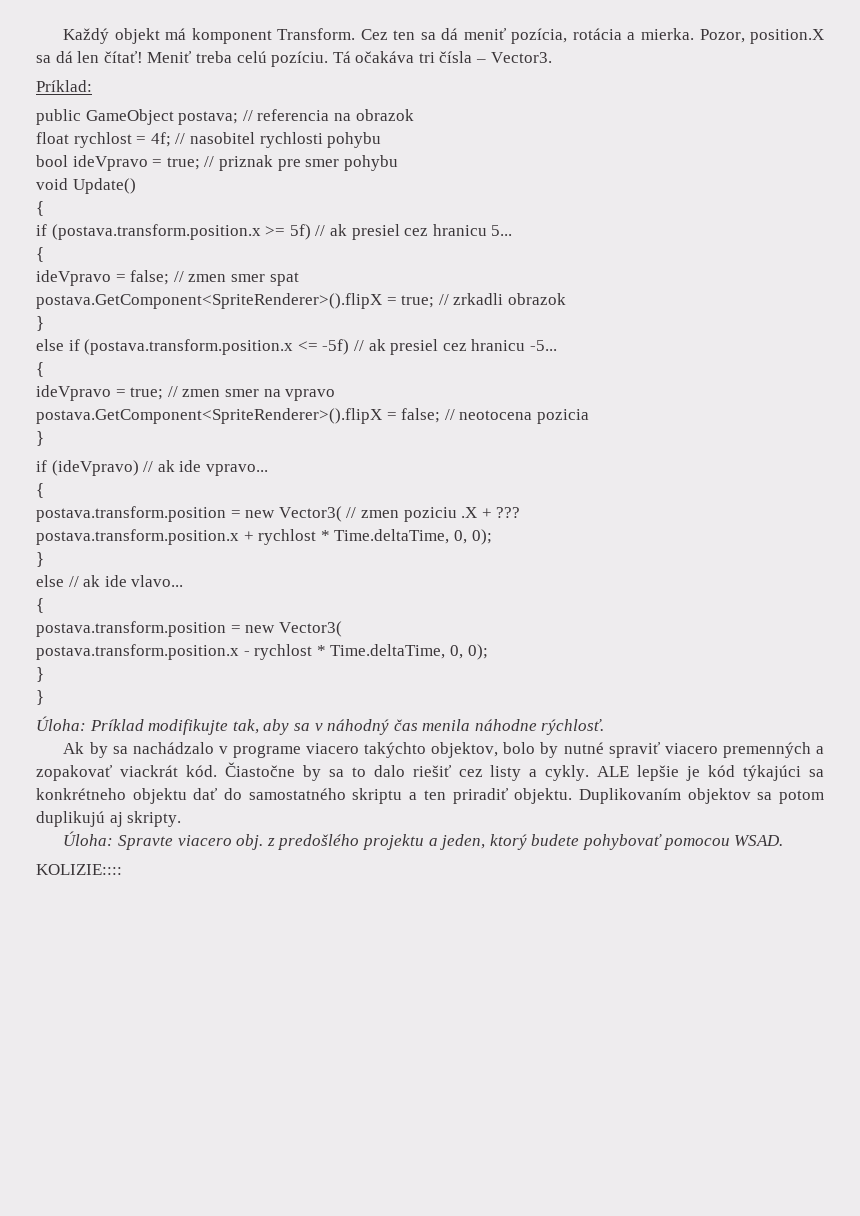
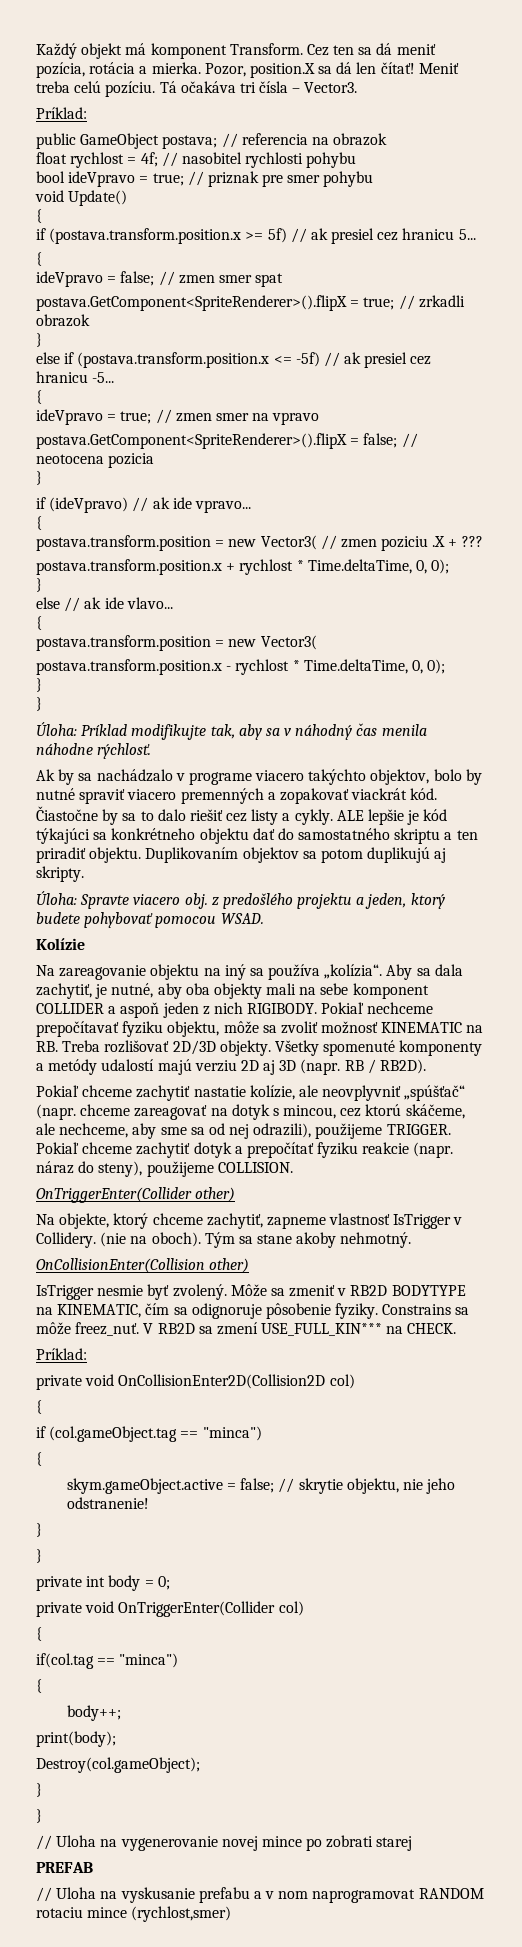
[36,864,122,875] KOLIZIE:::: -> [36,938,85,950] [36,964,463,980] [36,983,429,999] [36,1002,434,1018] [36,1021,484,1037] [36,1040,483,1056] [36,1059,427,1075] [36,1085,466,1101] [36,1104,465,1120] [36,1123,451,1139] [36,1142,454,1158] [36,1161,293,1177] [36,1187,236,1203] [36,1213,463,1229] [36,1232,412,1248] [36,1258,250,1273] [36,1284,466,1300] [36,1303,470,1319] [36,1322,457,1336] [36,1348,87,1360] [36,1374,355,1390] [36,1400,42,1414] [36,1426,262,1442] [36,1452,42,1466] [66,1478,456,1494] [66,1497,149,1509] [36,1523,42,1537] [36,1549,42,1563] [36,1575,170,1591] [36,1601,304,1617] [36,1627,42,1641] [36,1653,179,1669] [36,1679,42,1693] [66,1705,121,1721] [36,1731,116,1747] [36,1757,200,1773] [36,1783,42,1797] [36,1809,42,1823] [36,1835,413,1851] [36,1862,93,1873] [36,1887,484,1903] [36,1906,232,1922] Kolízie // Na zareagovanie objektu na iný sa používa „kolízia“. Aby sa dala zachytiť, je nutné, aby oba objekty mali na sebe komponent COLLIDER a aspoň jeden z nich RIGIBODY. Pokiaľ nechceme prepočítavať fyziku objektu, môže sa zvoliť možnosť KINEMATIC na RB. Treba rozlišovať 2D/3D objekty. Všetky spomenuté komponenty a metódy udalostí majú verziu 2D aj 3D (napr. RB / RB2D). // Pokiaľ chceme zachytiť nastatie kolízie, ale neovplyvniť „spúšťač“ (napr. chceme zareagovať na dotyk s mincou, cez ktorú skáčeme, ale nechceme, aby sme sa od nej odrazili), použijeme TRIGGER. Pokiaľ chceme zachytiť dotyk a prepočítať fyziku reakcie (napr. náraz do steny), použijeme COLLISION. // OnTriggerEnter(Collider other) // Na objekte, ktorý chceme zachytiť, zapneme vlastnosť IsTrigger v Collidery. (nie na oboch). Tým sa stane akoby nehmotný. // OnCollisionEnter(Collision other) // IsTrigger nesmie byť zvolený. Môže sa zmeniť v RB2D BODYTYPE na KINEMATIC, čím sa odignoruje pôsobenie fyziky. Constrains sa môže freez_nuť. V RB2D sa zmení USE_FULL_KIN*** na CHECK. // Príklad: // private void OnCollisionEnter2D(Collision2D col) // { // if (col.gameObject.tag == "minca") // { // skym.gameObject.active = false; // skrytie objektu, nie jeho odstranenie! // } // } // private int body = 0; // private void OnTriggerEnter(Collider col) // { // if(col.tag == "minca") // { // body++; // print(body); // Destroy(col.gameObject); // } // } // // Uloha na vygenerovanie novej mince po zobrati starej // PREFAB // // Uloha na vyskusanie prefabu a v nom naprogramovat RANDOM rotaciu mince (rychlost,smer)

